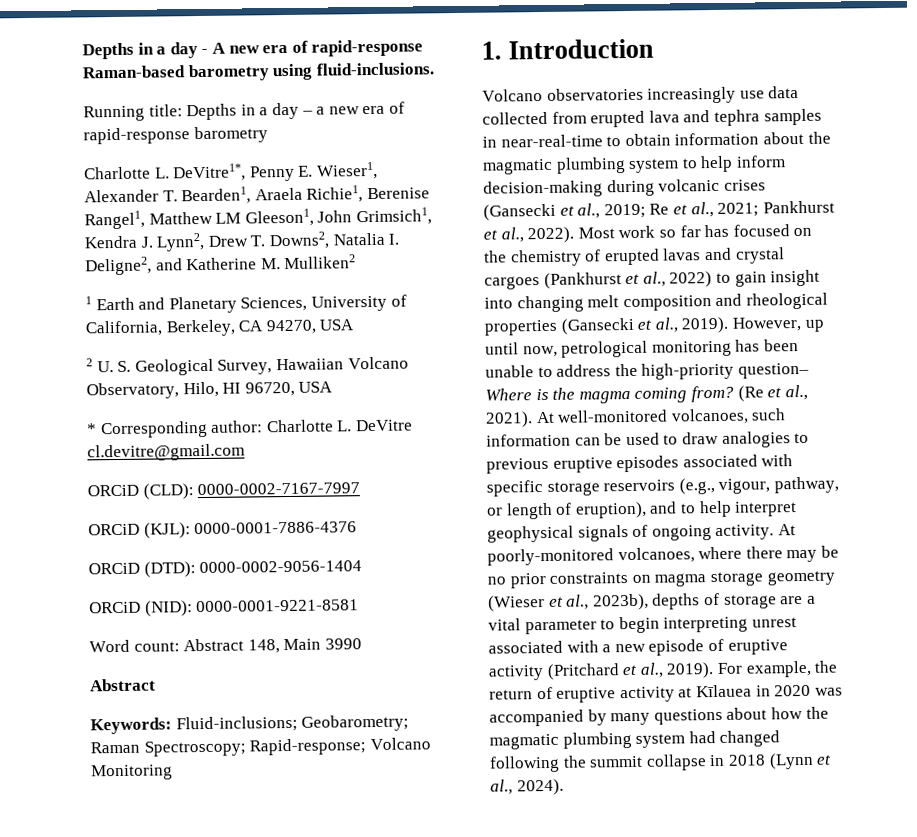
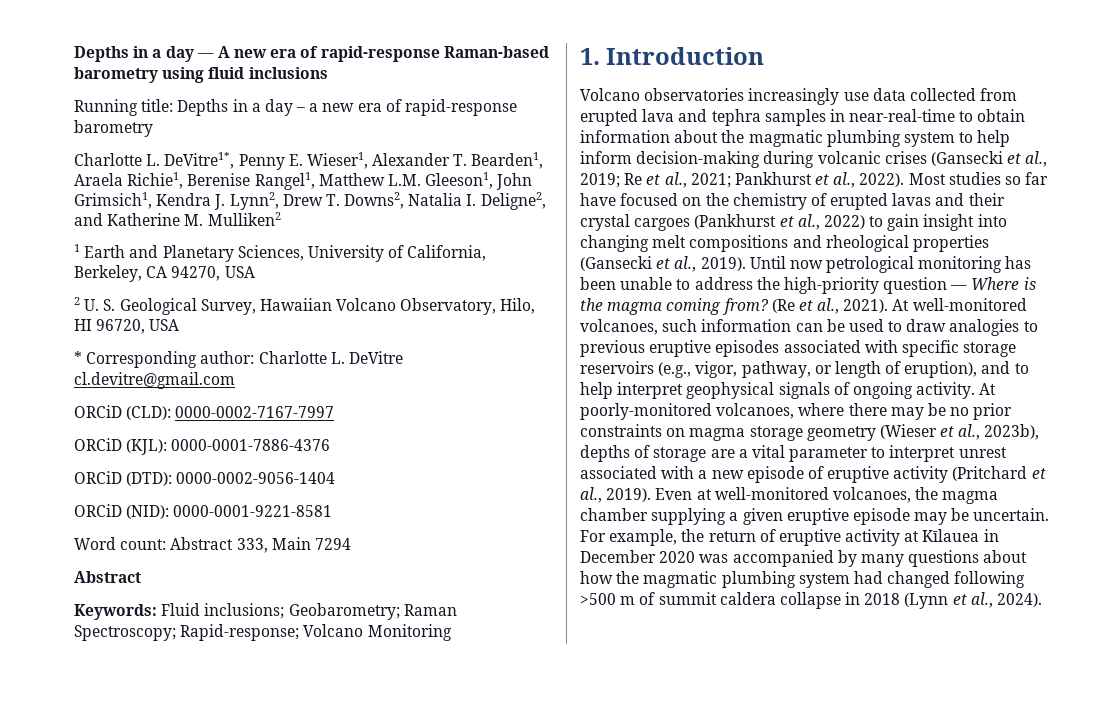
[82,42,209,60] Depths in a day - -> [74,46,214,62] Depths in a day —
[315,62,434,76] fluid-inclusions. -> [208,67,328,79] fluid inclusions
[215,212,242,224] LM -> [387,174,421,186] L.M.
[247,638,362,654] 148, Main 3990 -> [236,537,351,553] 333, Main 7294
[175,715,298,733] Fluid-inclusions; -> [161,603,285,619] Fluid inclusions;
[618,225,656,239] work -> [948,172,1001,185] studies
[704,224,730,238] has -> [580,193,616,206] have
(732, 254) none -> [968,193,1005,206] their
[622,295,712,312] composition -> [689,235,789,252] compositions
[731,316,825,332] [485,342,558,358] However, up until now, -> [749,256,823,269] Until now
[737,362,809,379] question– -> [883,277,968,294] question —
[718,478,771,494] vigour, -> [695,361,738,378] vigor,
[618,616,749,634] begin interpreting -> [889,445,956,462] interpret
(715, 670) none -> [655,487,999,504] [580,508,1050,525] Even at well-monitored volcanoes, the magma chamber supplying a given eruptive episode may be uncertain.
(771, 691) none -> [580,550,656,563] December
[562,755,644,768] the summit -> [580,592,776,605] >500 m of summit caldera

